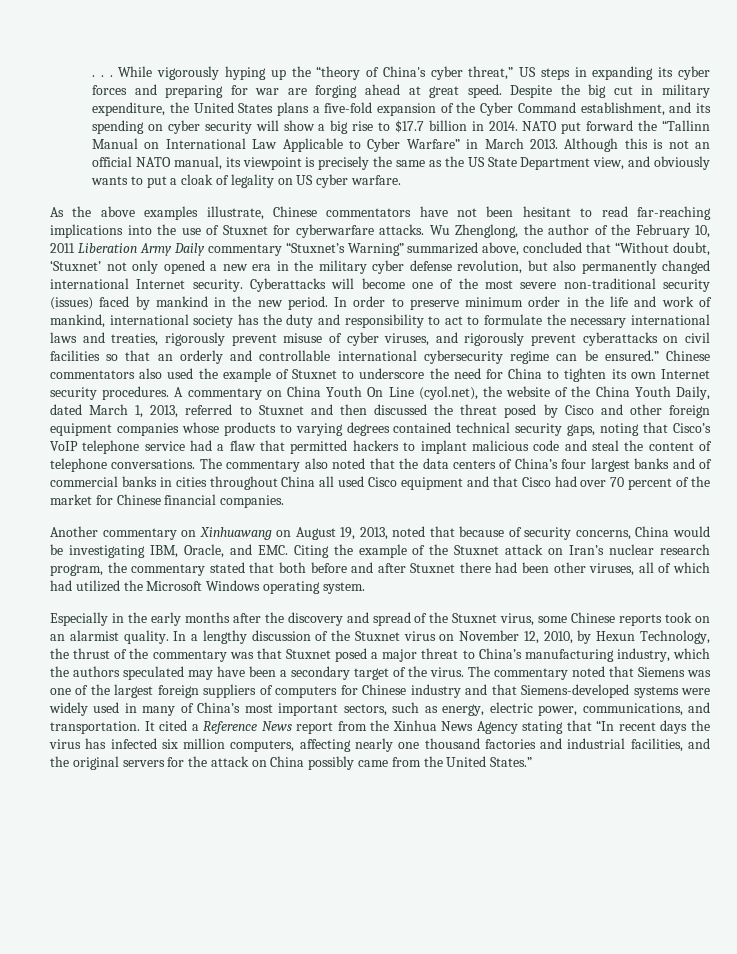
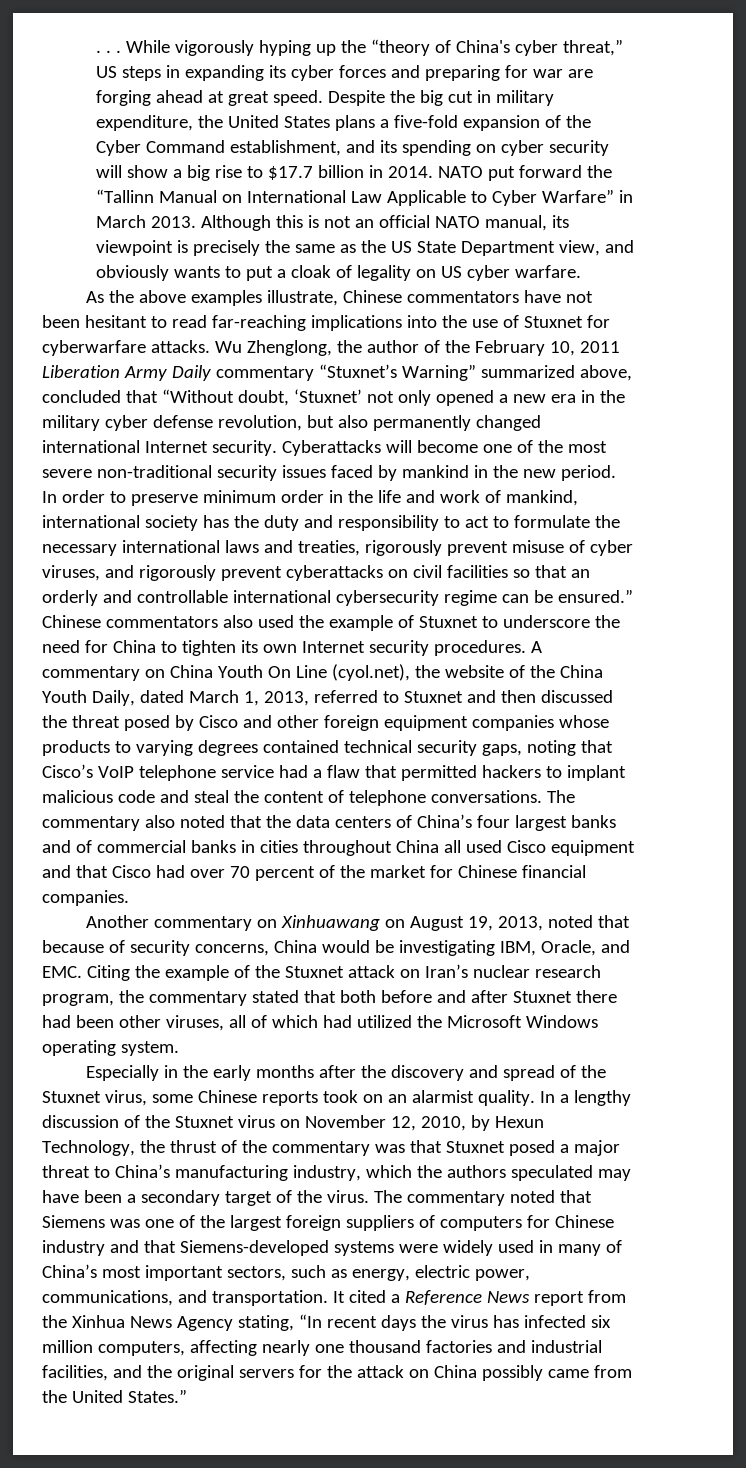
[50,297,93,310] (issues) -> [281,465,326,478] issues
[522,720,592,734] stating that -> [237,1315,294,1331] stating,

